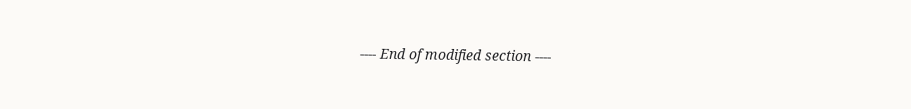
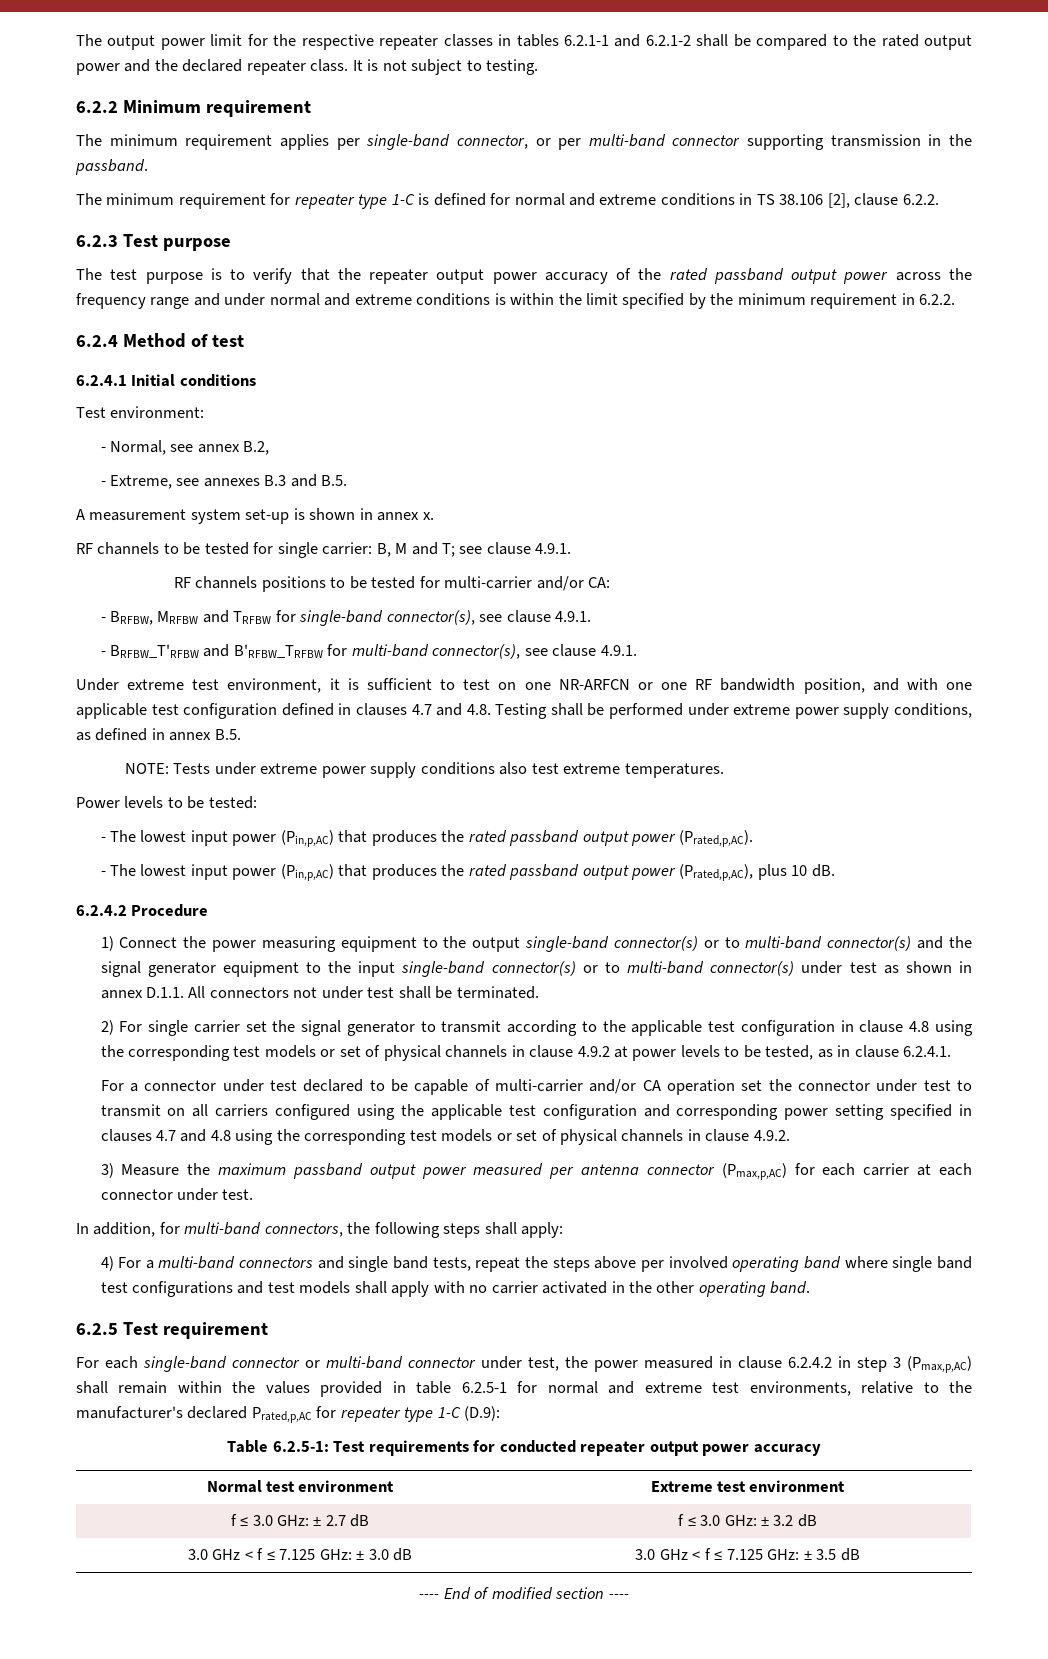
(359, 56) none -> [76,34,973,50] [76,59,539,75] [76,100,311,117] [76,134,972,150] [75,159,148,175] [76,193,939,209] [76,234,231,251] [76,268,973,284] [76,293,956,309] [76,333,244,348] [76,374,256,387] [76,406,205,418] [100,440,270,455] [100,474,348,489] [76,508,434,524] [76,542,572,558] [174,576,611,592] [100,610,592,626] [100,644,637,659] [76,678,972,694] [76,703,972,719] [76,728,241,741] [125,762,724,778] [76,796,257,809] [100,830,754,847] [100,864,835,881] [76,904,209,917] [100,936,973,952] [100,961,973,977] [100,986,539,999] [100,1020,974,1036] [100,1045,952,1061] [100,1079,972,1095] [100,1104,973,1120] [100,1129,790,1145] [100,1163,973,1180] [100,1188,254,1201] [76,1222,564,1238] [100,1256,972,1272] [100,1281,811,1297] [76,1322,268,1339] [76,1356,972,1373] [76,1381,973,1397] [76,1406,501,1423] [227,1440,821,1456] [206,1480,395,1493] [650,1480,846,1492] [230,1514,370,1527] [678,1514,817,1527] [187,1548,413,1561] [635,1548,860,1561] The output power limit for the respective repeater classes in tables 6.2.1-1 and 6.2.1-2 shall be compared to the rated output power and the declared repeater class. It is not subject to testing. // 6.2.2 Minimum requirement // The minimum requirement applies per single-band connector, or per multi-band connector supporting transmission in the passband. // The minimum requirement for repeater type 1-C is defined for normal and extreme conditions in TS 38.106 [2], clause 6.2.2. // 6.2.3 Test purpose // The test purpose is to verify that the repeater output power accuracy of the rated passband output power across the frequency range and under normal and extreme conditions is within the limit specified by the minimum requirement in 6.2.2. // 6.2.4 Method of test // 6.2.4.1 Initial conditions // Test environment: // - Normal, see annex B.2, // - Extreme, see annexes B.3 and B.5. // A measurement system set-up is shown in annex x. // RF channels to be tested for single carrier: B, M and T; see clause 4.9.1. // RF channels positions to be tested for multi-carrier and/or CA: // - BRFBW, MRFBW and TRFBW for single-band connector(s), see clause 4.9.1. // - BRFBW_T'RFBW and B'RFBW_TRFBW for multi-band connector(s), see clause 4.9.1. // Under extreme test environment, it is sufficient to test on one NR-ARFCN or one RF bandwidth position, and with one applicable test configuration defined in clauses 4.7 and 4.8. Testing shall be performed under extreme power supply conditions, as defined in annex B.5. // NOTE: Tests under extreme power supply conditions also test extreme temperatures. // Power levels to be tested: // - The lowest input power (Pin,p,AC) that produces the rated passband output power (Prated,p,AC). // - The lowest input power (Pin,p,AC) that produces the rated passband output power (Prated,p,AC), plus 10 dB. // 6.2.4.2 Procedure // 1) Connect the power measuring equipment to the output single-band connector(s) or to multi-band connector(s) and the signal generator equipment to the input single-band connector(s) or to multi-band connector(s) under test as shown in annex D.1.1. All connectors not under test shall be terminated. // 2) For single carrier set the signal generator to transmit according to the applicable test configuration in clause 4.8 using the corresponding test models or set of physical channels in clause 4.9.2 at power levels to be tested, as in clause 6.2.4.1. // For a connector under test declared to be capable of multi-carrier and/or CA operation set the connector under test to transmit on all carriers configured using the applicable test configuration and corresponding power setting specified in clauses 4.7 and 4.8 using the corresponding test models or set of physical channels in clause 4.9.2. // 3) Measure the maximum passband output power measured per antenna connector (Pmax,p,AC) for each carrier at each connector under test. // In addition, for multi-band connectors, the following steps shall apply: // 4) For a multi-band connectors and single band tests, repeat the steps above per involved operating band where single band test configurations and test models shall apply with no carrier activated in the other operating band. // 6.2.5 Test requirement // For each single-band connector or multi-band connector under test, the power measured in clause 6.2.4.2 in step 3 (Pmax,p,AC) shall remain within the values provided in table 6.2.5-1 for normal and extreme test environments, relative to the manufacturer's declared Prated,p,AC for repeater type 1-C (D.9): // Table 6.2.5-1: Test requirements for conducted repeater output power accuracy // Normal test environment | Extreme test environment // f ≤ 3.0 GHz: ± 2.7 dB | f ≤ 3.0 GHz: ± 3.2 dB // 3.0 GHz < f ≤ 7.125 GHz: ± 3.0 dB | 3.0 GHz < f ≤ 7.125 GHz: ± 3.5 dB //

